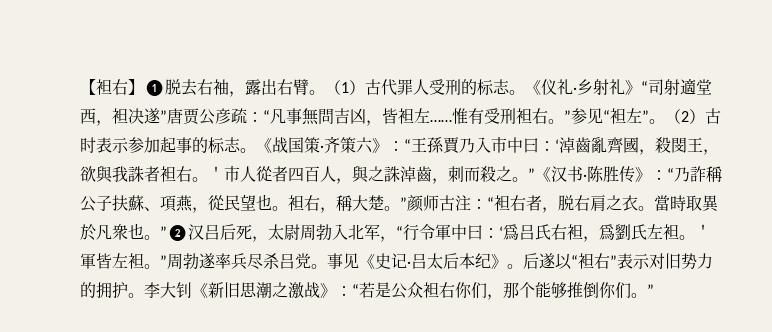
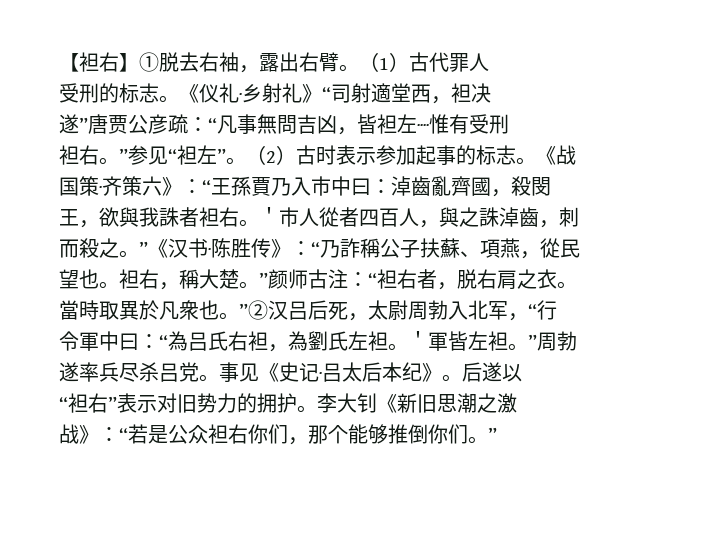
[144,80,165,96] ❶ -> [139,52,159,72] ①
(429, 87) none -> (489, 62) //
(144, 116) none -> (491, 93) //
[430,120,452,122] …… -> [417,124,429,132] ····
(516, 116) none -> (509, 124) //
(288, 145) none -> (576, 155) //
[555,139,559,151] ‘ -> (391, 186) none
(687, 145) none -> (551, 186) //
(464, 174) none -> (579, 217) //
(240, 203) none -> (580, 248) //
(654, 208) none -> (577, 285) //
[160,225,188,241] ”❷ -> [239,300,268,320] ”②
(419, 232) none -> (557, 310) //
[499,224,519,240] ‘爲 -> [159,331,188,351] “為
[599,224,615,240] 爲 -> [288,331,308,351] 為
(199, 261) none -> (577, 341) //
(572, 261) none -> (522, 373) //
(304, 290) none -> (517, 403) //

